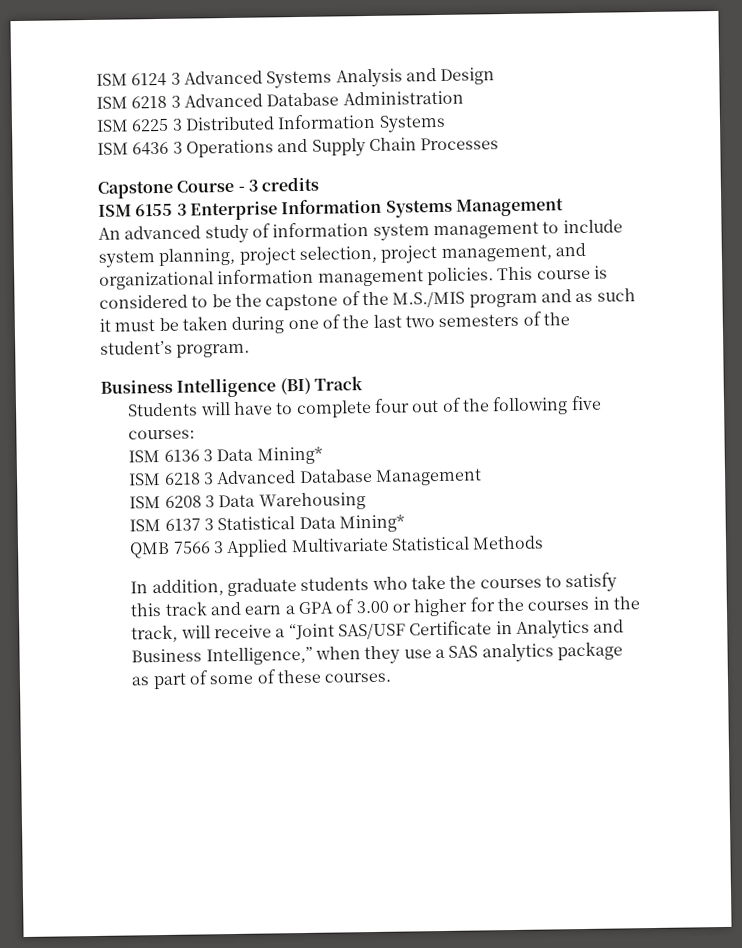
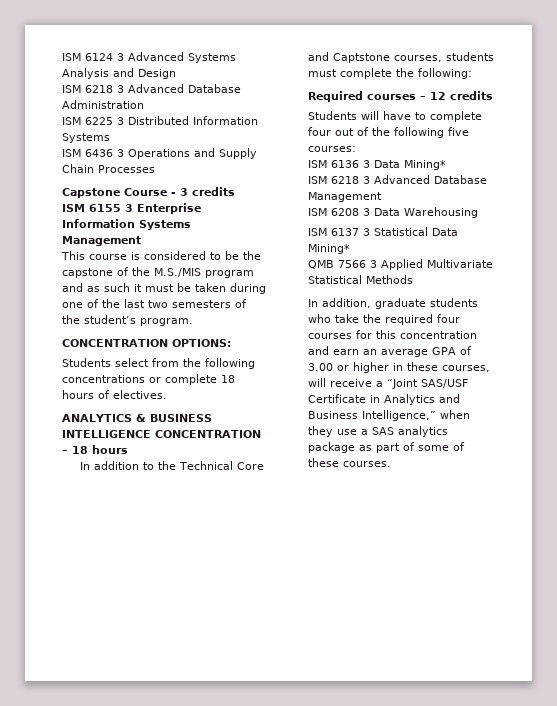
[98,219,623,244] [98,242,586,268] [99,267,494,290] An advanced study of information system management to include system planning, project selection, project management, and organizational information management policies. -> (141, 241) none
[100,376,363,398] Business Intelligence (BI) Track -> [62,339,231,347] [62,358,255,369] [62,374,235,385] [62,390,167,399] [62,414,212,422] [62,430,261,438] [62,445,128,454] [80,461,265,470] [308,52,495,63] [308,68,473,79] [308,91,494,102] CONCENTRATION OPTIONS: // Students select from the following concentrations or complete 18 hours of electives. // ANALYTICS & BUSINESS INTELLIGENCE CONCENTRATION – 18 hours // In addition to the Technical Core and Captstone courses, students must complete the following: // Required courses – 12 credits
[479,572,618,593] [130,601,295,617] courses to satisfy this track and earn a -> [385,314,461,325] [308,330,478,339] [308,346,429,357] required four courses for this concentration and earn an average
[469,596,640,612] [131,624,179,643] for the courses in the track, -> [393,362,491,372] in these courses,

